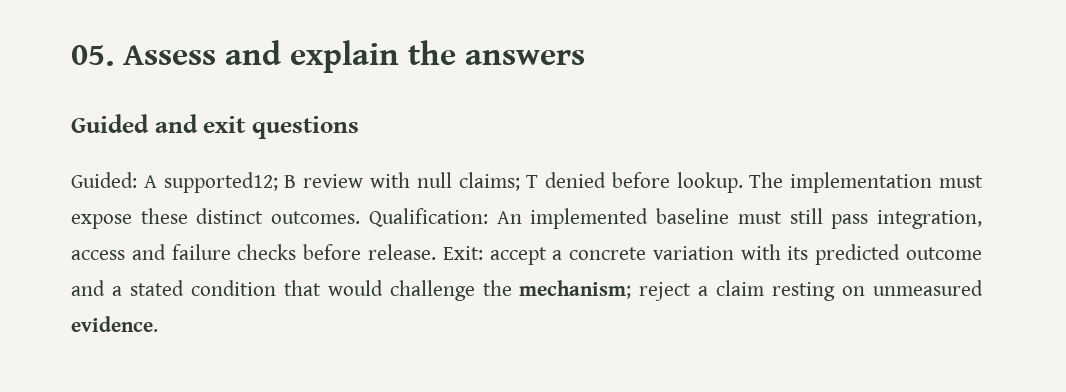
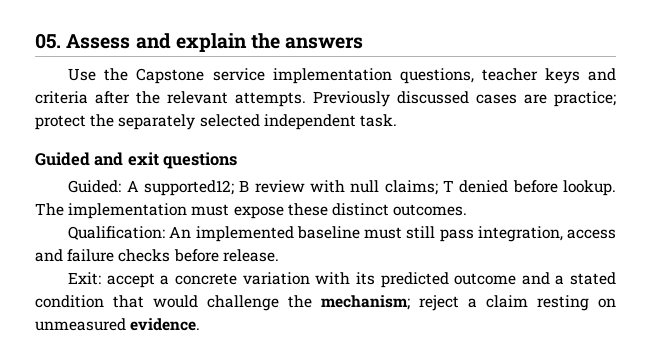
(585, 57) none -> [68,68,616,84] [35,91,616,107] [35,114,397,130] // Use the Capstone service implementation questions, teacher keys and criteria after the relevant attempts. Previously discussed cases are practice; protect the separately selected independent task.
(361, 217) none -> (468, 210) //
(436, 252) none -> (279, 255) //

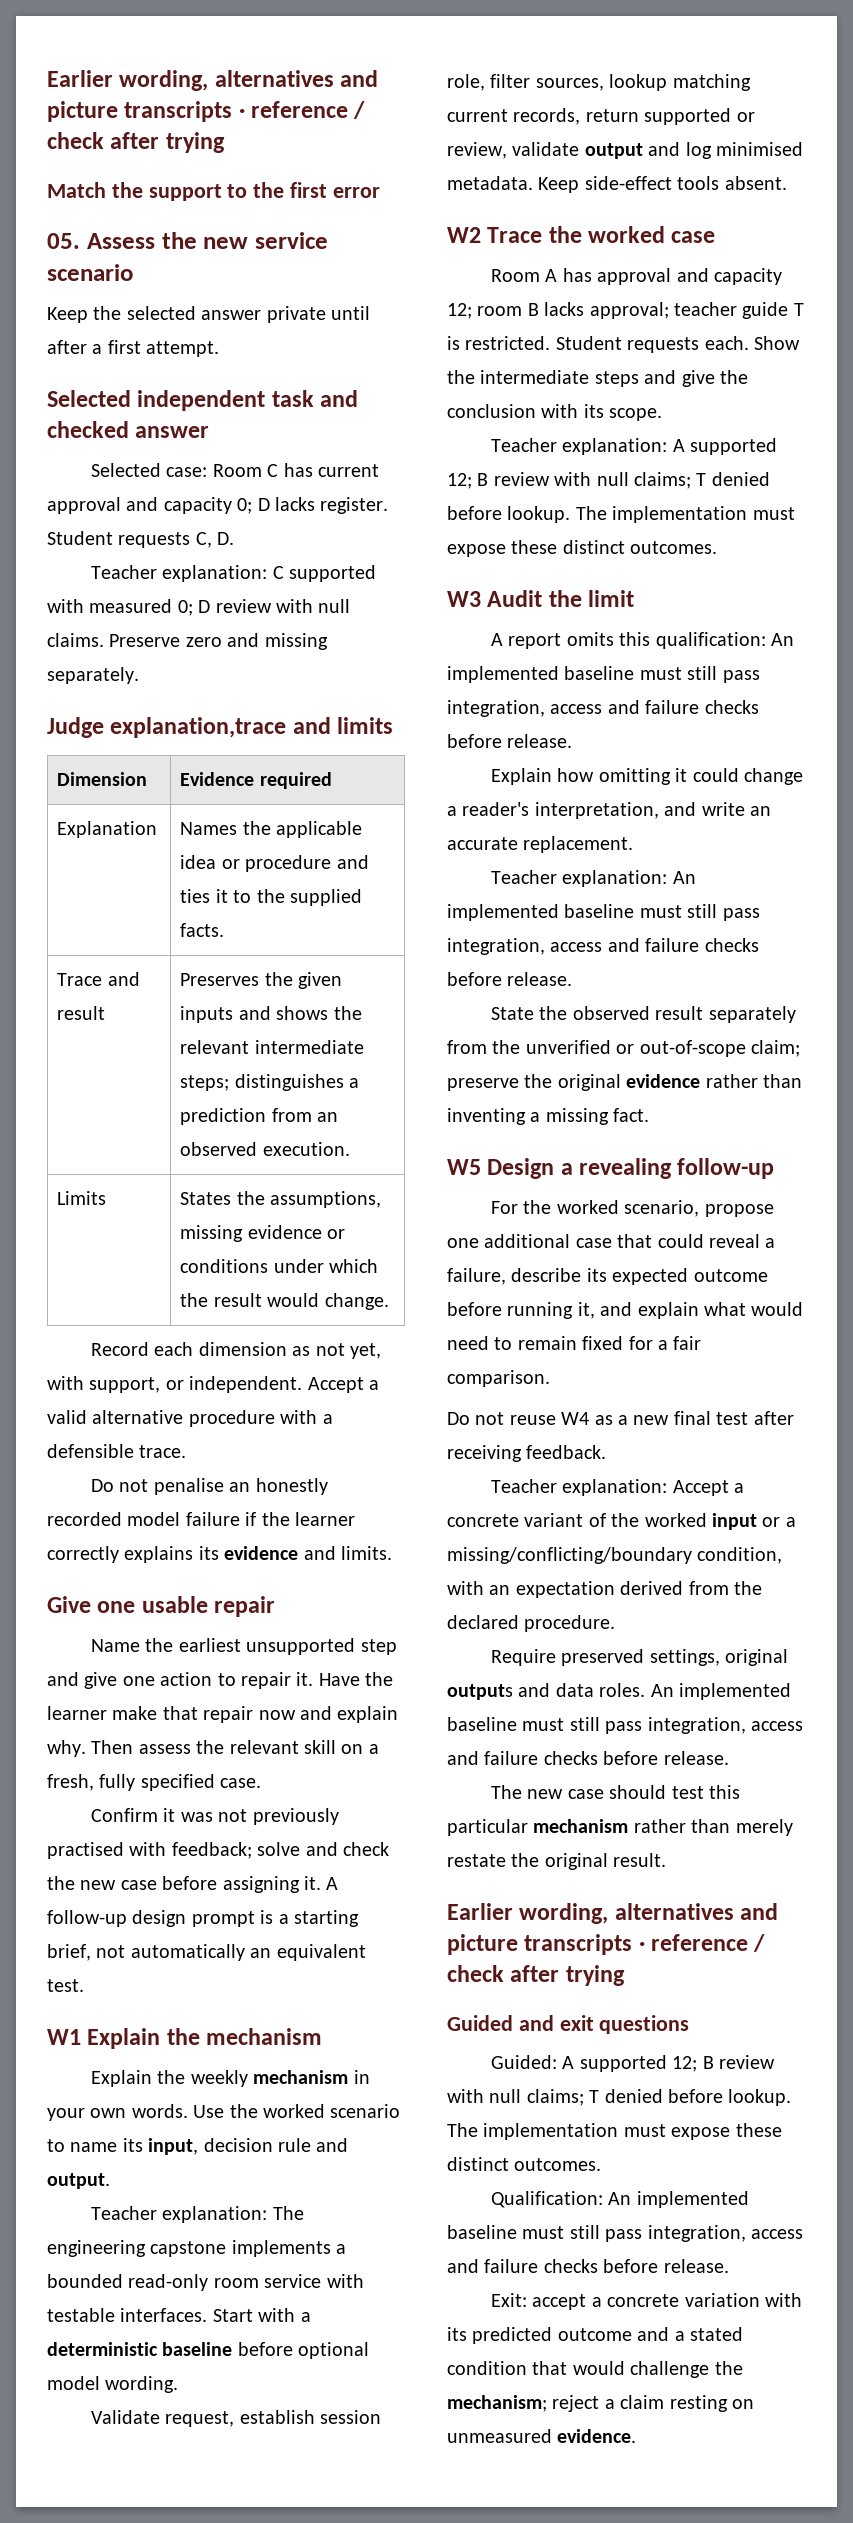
[35,33,364,52] [68,68,616,84] [35,91,616,107] [35,114,397,130] 05. Assess and explain the answers // Use the Capstone service implementation questions, teacher keys and criteria after the relevant attempts. Previously discussed cases are practice; protect the separately selected independent task. -> [47,70,379,91] [47,101,366,122] [47,132,225,153] [47,182,380,201] [47,232,328,249] [47,264,133,281] [47,306,370,323] [47,340,220,357] [47,390,359,411] [47,421,210,438] [91,463,380,477] [47,497,389,514] [47,531,235,548] [91,565,377,582] [47,599,351,616] [47,633,328,650] [47,667,139,684] [47,717,394,738] [57,772,148,786] [180,772,332,789] [57,821,158,838] [180,821,363,838] [180,855,369,872] [180,889,362,906] [180,923,225,937] [57,972,140,986] [57,1006,106,1020] [180,972,343,989] [180,1006,362,1023] [180,1040,364,1054] [180,1074,360,1091] [180,1108,339,1125] [180,1142,350,1156] [57,1191,107,1205] [180,1191,382,1208] [180,1225,346,1242] [180,1259,379,1273] [180,1293,389,1310] [91,1342,382,1359] [47,1376,379,1393] [47,1410,333,1427] [47,1444,187,1458] [91,1478,328,1495] [47,1512,355,1526] [47,1546,392,1563] [47,1596,276,1617] [91,1638,397,1655] [47,1672,394,1689] [47,1706,399,1723] [47,1740,379,1757] [47,1774,262,1791] [91,1808,339,1825] [47,1842,389,1859] [47,1876,339,1893] [47,1910,359,1927] [47,1944,366,1961] [47,1979,84,1992] [47,2028,323,2049] [91,2070,370,2087] [47,2104,401,2121] [47,2138,349,2155] [47,2173,110,2189] [91,2206,304,2223] [47,2240,347,2257] [47,2274,364,2291] [47,2308,311,2322] [47,2342,370,2359] [47,2376,179,2393] [91,2410,382,2427] [447,74,751,91] [447,108,755,125] [447,142,803,159] [447,176,787,193] [447,226,716,243] [491,268,783,285] [447,302,804,319] [447,336,800,353] [447,370,748,387] [447,404,663,421] [491,438,778,455] [447,472,770,489] [447,506,795,523] [447,540,718,557] [447,590,635,607] [491,632,795,649] [447,666,760,683] [447,700,759,717] [447,734,573,748] [491,768,804,785] [447,802,771,819] [447,836,634,853] [491,870,696,887] [447,904,760,921] [447,938,759,955] [447,972,573,986] [491,1006,796,1023] [447,1040,800,1057] [447,1074,802,1091] [447,1108,650,1125] [447,1158,775,1179] [491,1200,774,1217] [447,1234,776,1248] [447,1268,768,1285] [447,1302,804,1319] [447,1336,702,1350] [447,1370,550,1387] [447,1411,794,1425] [447,1445,607,1462] [491,1479,745,1496] [447,1513,796,1530] [447,1547,783,1564] [447,1581,762,1598] [447,1615,616,1632] [491,1649,789,1666] [447,1683,791,1700] [447,1717,803,1734] [447,1751,729,1765] [491,1785,741,1799] [447,1819,793,1836] [447,1853,667,1870] [447,1903,779,1924] [447,1934,766,1955] [447,1965,625,1986] Earlier wording, alternatives and picture transcripts · reference / check after trying // Match the support to the first error // 05. Assess the new service scenario // Keep the selected answer private until after a first attempt. // Selected independent task and checked answer // Selected case: Room C has current approval and capacity 0; D lacks register. Student requests C, D. // Teacher explanation: C supported with measured 0; D review with null claims. Preserve zero and missing separately. // Judge explanation,trace and limits // Dimension | Evidence required // Explanation | Names the applicable idea or procedure and ties it to the supplied facts. // Trace and result | Preserves the given inputs and shows the relevant intermediate steps; distinguishes a prediction from an observed execution. // Limits | States the assumptions, missing evidence or conditions under which the result would change. // Record each dimension as not yet, with support, or independent. Accept a valid alternative procedure with a defensible trace. // Do not penalise an honestly recorded model failure if the learner correctly explains its evidence and limits. // Give one usable repair // Name the earliest unsupported step and give one action to repair it. Have the learner make that repair now and explain why. Then assess the relevant skill on a fresh, fully specified case. // Confirm it was not previously practised with feedback; solve and check the new case before assigning it. A follow-up design prompt is a starting brief, not automatically an equivalent test. // W1 Explain the mechanism // Explain the weekly mechanism in your own words. Use the worked scenario to name its input, decision rule and output. // Teacher explanation: The engineering capstone implements a bounded read-only room service with testable interfaces. Start with a deterministic baseline before optional model wording. // Validate request, establish session role, filter sources, lookup matching current records, return supported or review, validate output and log minimised metadata. Keep side-effect tools absent. // W2 Trace the worked case // Room A has approval and capacity 12; room B lacks approval; teacher guide T is restricted. Student requests each. Show the intermediate steps and give the conclusion with its scope. // Teacher explanation: A supported 12; B review with null claims; T denied before lookup. The implementation must expose these distinct outcomes. // W3 Audit the limit // A report omits this qualification: An implemented baseline must still pass integration, access and failure checks before release. // Explain how omitting it could change a reader's interpretation, and write an accurate replacement. // Teacher explanation: An implemented baseline must still pass integration, access and failure checks before release. // State the observed result separately from the unverified or out-of-scope claim; preserve the original evidence rather than inventing a missing fact. // W5 Design a revealing follow-up // For the worked scenario, propose one additional case that could reveal a failure, describe its expected outcome before running it, and explain what would need to remain fixed for a fair comparison. // Do not reuse W4 as a new final test after receiving feedback. // Teacher explanation: Accept a concrete variant of the worked input or a missing/conflicting/boundary condition, with an expectation derived from the declared procedure. // Require preserved settings, original outputs and data roles. An implemented baseline must still pass integration, access and failure checks before release. // The new case should test this particular mechanism rather than merely restate the original result. // Earlier wording, alternatives and picture transcripts · reference / check after trying
[143,180,234,196] supported12; -> [579,2055,698,2072] supported 12;

